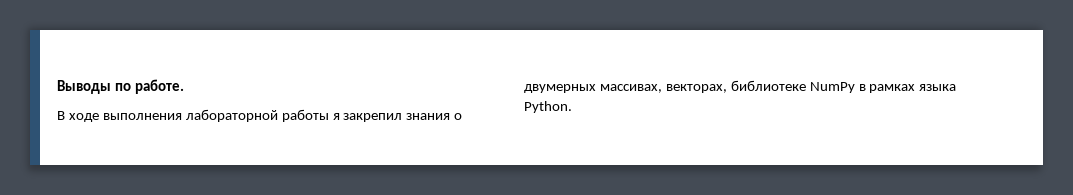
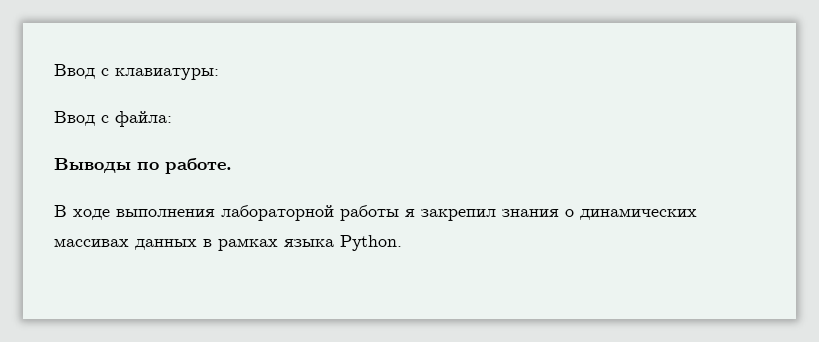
(57, 87) none -> [54,64,219,80] [54,111,172,127] Ввод с клавиатуры: // Ввод с файла: //
[524,80,855,93] двумерных массивах, векторах, библиотеке NumPy -> [580,208,697,220] [54,238,197,250] динамических массивах данных

